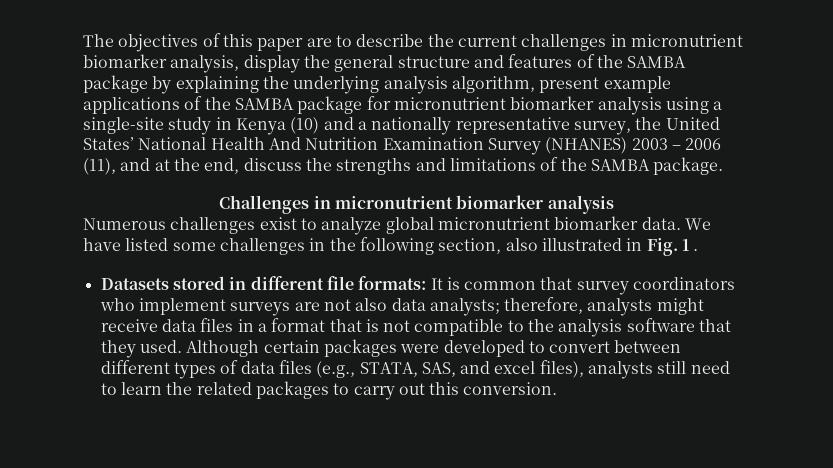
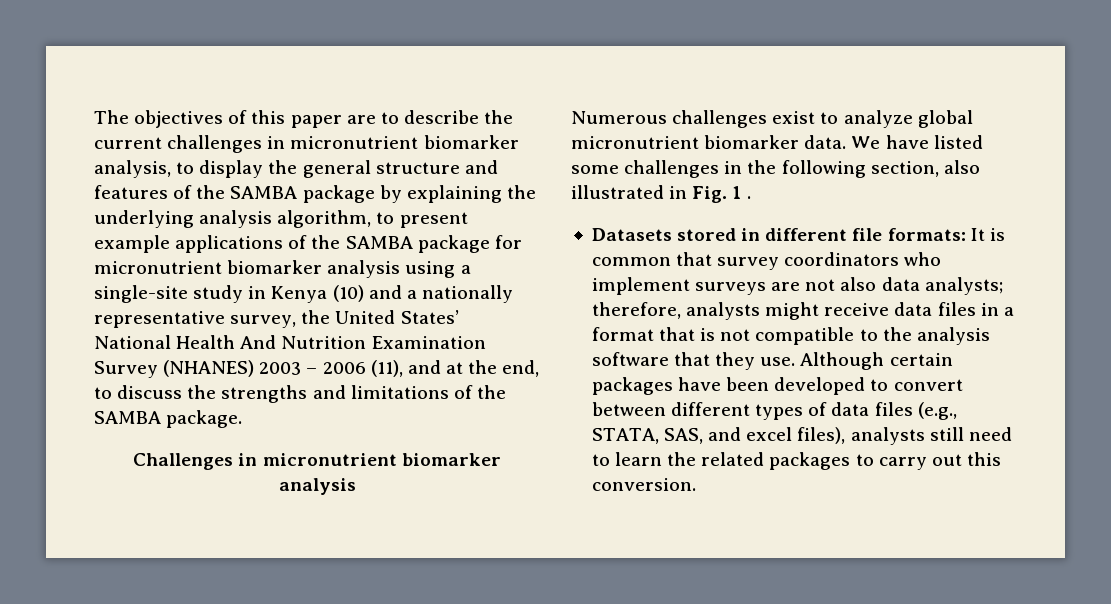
(240, 64) none -> [176,162,195,174] to
(535, 84) none -> [376,212,395,224] to
(240, 166) none -> [94,387,112,399] to
[139,340,182,353] used. -> [760,357,796,366] use.
[400,344,440,353] were -> [678,377,770,391] have been

